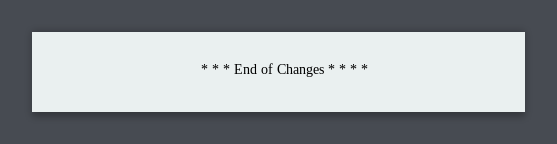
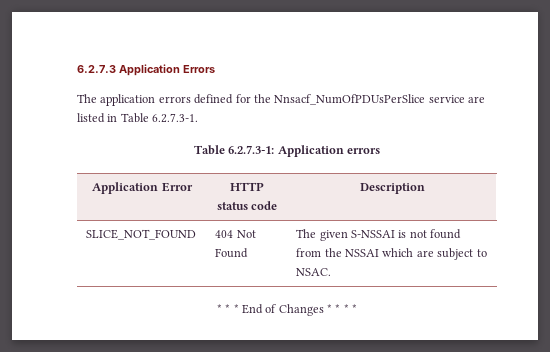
(200, 69) none -> [77,64,215,76] [77,94,485,106] [77,113,199,123] [193,145,381,157] [92,182,193,194] [229,182,264,191] [216,201,278,210] [359,183,425,194] [86,229,197,240] [215,230,256,238] [215,248,249,258] [296,229,462,241] [296,248,487,260] [296,268,332,276] 6.2.7.3 Application Errors // The application errors defined for the Nnsacf_NumOfPDUsPerSlice service are listed in Table 6.2.7.3-1. // Table 6.2.7.3-1: Application errors // Application Error | HTTP status code | Description // SLICE_NOT_FOUND | 404 Not Found | The given S-NSSAI is not found from the NSSAI which are subject to NSAC. //

